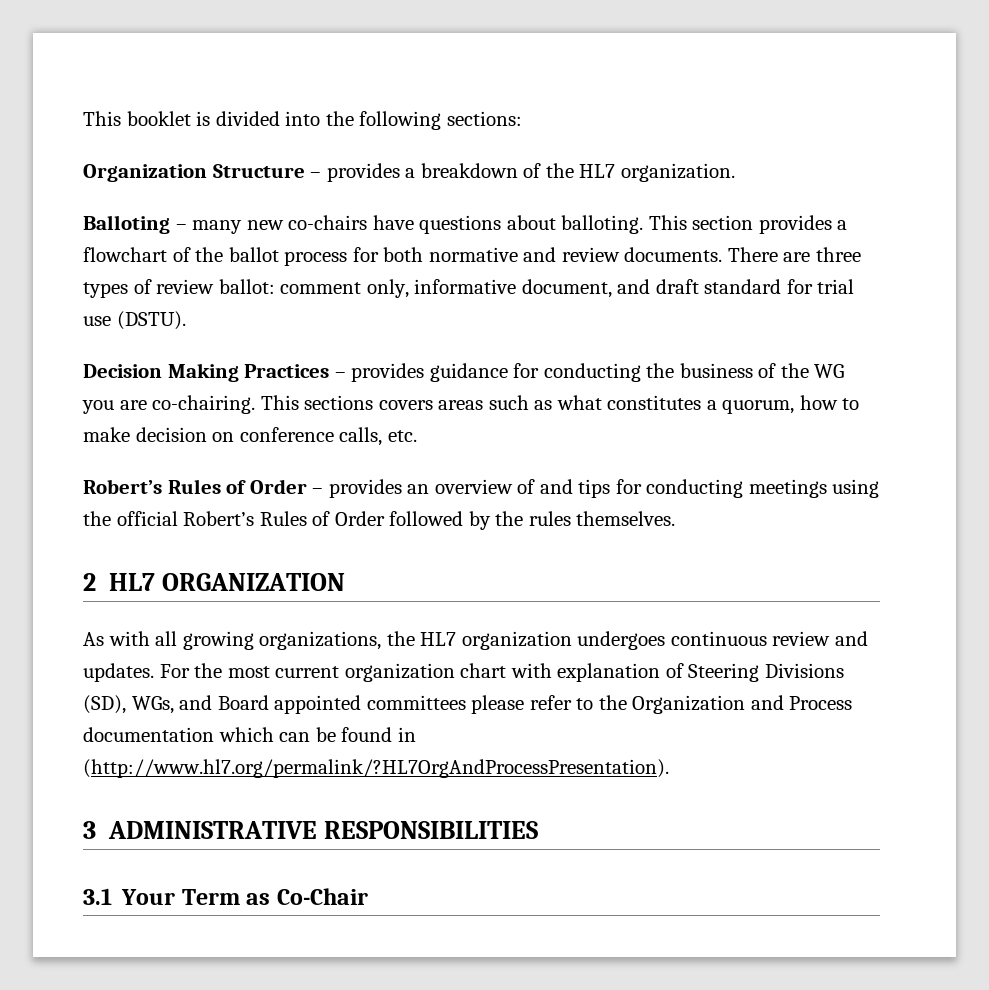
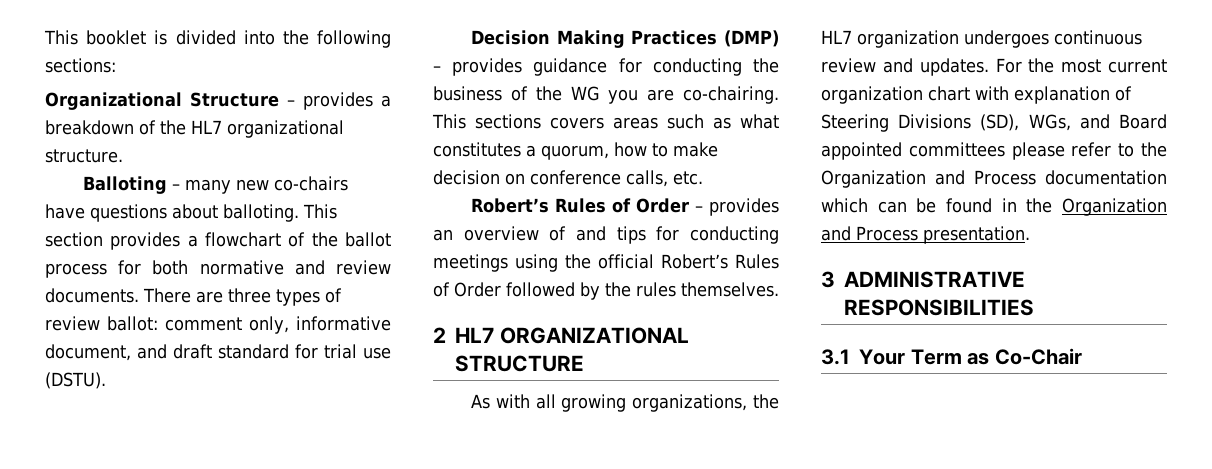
[83,164,207,182] Organization -> [45,92,182,110] Organizational
[620,163,735,182] organization. -> [227,120,344,138] [45,149,123,163] organizational structure.
(330, 371) none -> [724,30,779,47] (DMP)
[161,573,345,591] ORGANIZATION -> [499,327,689,344] [455,355,584,372] ORGANIZATIONAL STRUCTURE
[83,759,669,778] (http://www.hl7.org/permalink/?HL7OrgAndProcessPresentation). -> [1026,198,1167,216] [821,226,1030,244] the Organization and Process presentation.

